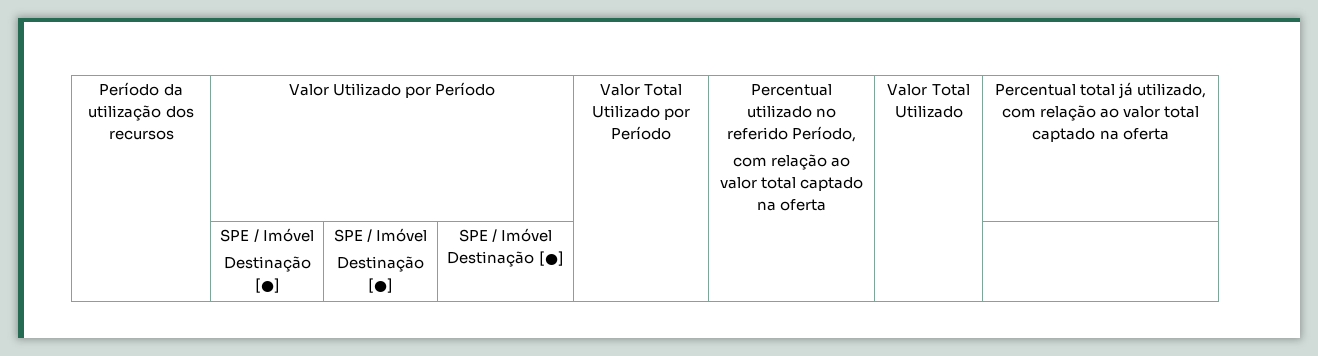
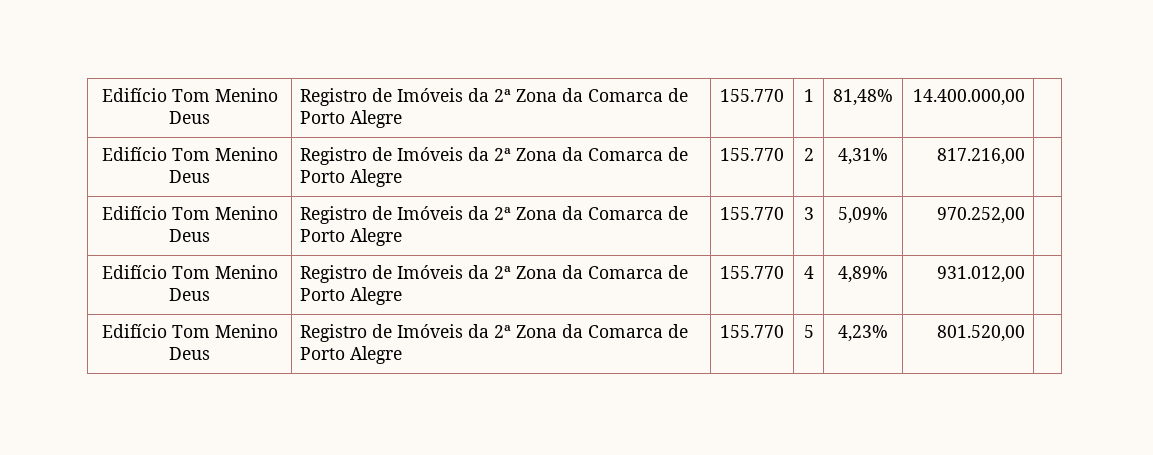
[99,82,183,96] [88,105,194,121] [108,130,174,140] [288,82,496,98] [599,84,683,96] [591,105,691,120] [611,126,671,140] [751,84,832,96] [746,105,837,118] [726,126,857,142] [732,154,851,170] [719,177,864,191] [756,199,827,211] [887,84,970,96] [894,105,963,118] [994,82,1207,99] [1001,105,1200,121] [1032,128,1169,142] [220,228,314,242] [223,256,311,272] [254,278,280,293] [333,228,428,242] [337,256,424,272] [368,278,393,293] [458,228,553,242] [447,251,564,267] Período da utilização dos recursos | Valor Utilizado por Período | Valor Total Utilizado por Período | Percentual utilizado no referido Período, // com relação ao valor total captado na oferta | Valor Total Utilizado | Percentual total já utilizado, com relação ao valor total captado na oferta // | SPE / Imóvel // Destinação [●] | SPE / Imóvel // Destinação [●] | SPE / Imóvel Destinação [●] | | | -> [101,88,278,102] [169,111,210,124] [300,88,689,106] [300,110,403,128] [720,89,784,102] [803,89,814,102] [833,89,893,106] [912,89,1025,106] [101,147,278,161] [169,170,210,183] [300,147,689,165] [300,169,403,187] [720,148,784,161] [803,148,814,161] [838,148,888,165] [936,148,1025,165] [101,206,278,220] [169,229,210,242] [300,206,689,224] [300,228,403,246] [720,207,784,220] [803,207,814,220] [838,207,888,224] [936,207,1025,224] [101,265,278,279] [169,288,210,301] [300,265,689,283] [300,287,403,305] [720,266,784,279] [803,266,814,279] [838,266,888,283] [936,266,1025,283] [101,324,278,338] [169,347,210,360] [300,324,689,342] [300,346,403,364] [720,325,784,338] [803,325,814,338] [838,325,888,342] [936,325,1025,342] Edifício Tom Menino Deus | Registro de Imóveis da 2ª Zona da Comarca de Porto Alegre | 155.770 | 1 | 81,48% | 14.400.000,00 | // Edifício Tom Menino Deus | Registro de Imóveis da 2ª Zona da Comarca de Porto Alegre | 155.770 | 2 | 4,31% | 817.216,00 | // Edifício Tom Menino Deus | Registro de Imóveis da 2ª Zona da Comarca de Porto Alegre | 155.770 | 3 | 5,09% | 970.252,00 | // Edifício Tom Menino Deus | Registro de Imóveis da 2ª Zona da Comarca de Porto Alegre | 155.770 | 4 | 4,89% | 931.012,00 | // Edifício Tom Menino Deus | Registro de Imóveis da 2ª Zona da Comarca de Porto Alegre | 155.770 | 5 | 4,23% | 801.520,00

